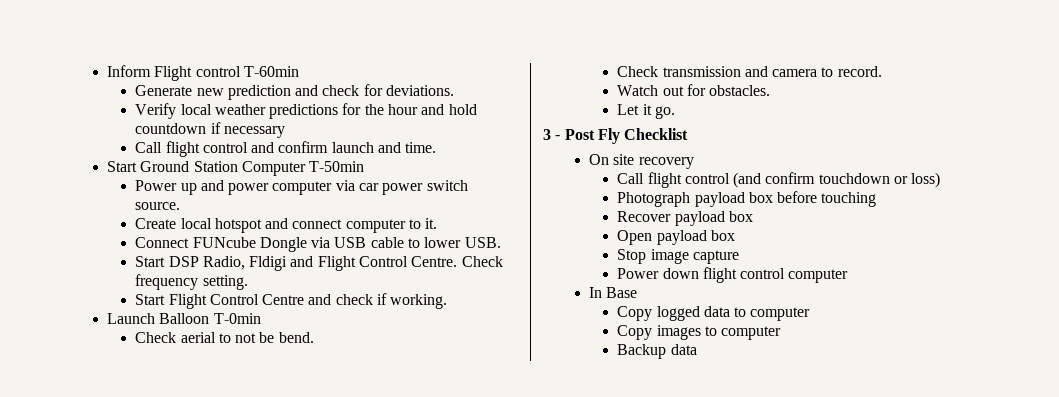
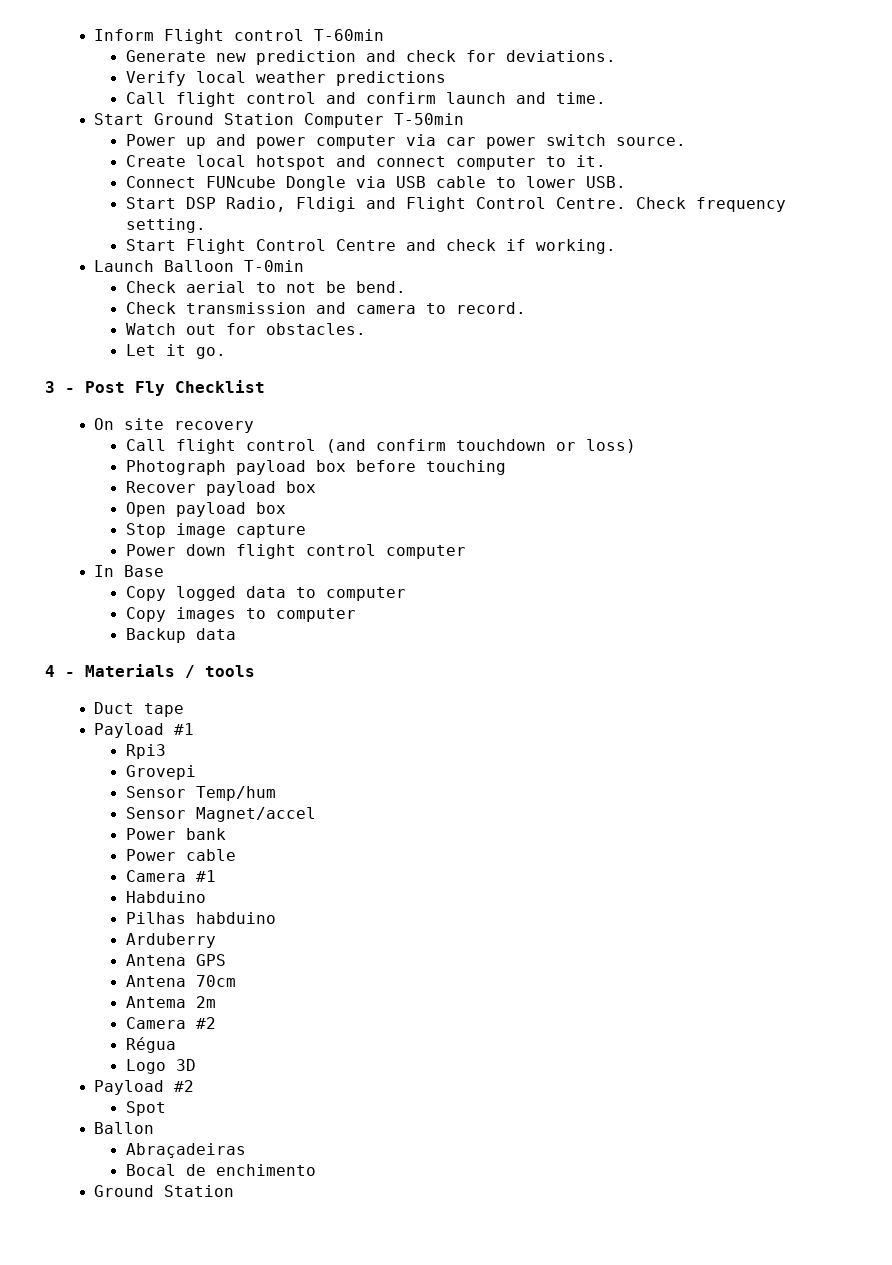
[342,103,477,115] [135,122,285,138] for the hour and hold countdown if necessary -> (446, 78) none
(697, 349) none -> [45,664,255,678] [94,702,185,717] [94,723,195,738] [125,744,166,759] [125,765,196,780] [125,786,276,801] [125,807,316,822] [125,828,226,840] [125,849,236,861] [125,870,216,882] [125,891,206,903] [125,912,276,924] [125,933,216,948] [125,954,226,966] [125,975,236,987] [125,996,216,1008] [125,1017,216,1029] [125,1037,176,1053] [125,1059,196,1074] [94,1080,195,1095] [125,1101,166,1116] [94,1122,155,1134] [125,1143,246,1158] [125,1164,316,1176] [94,1185,235,1197] // 4 - Materials / tools // Duct tape // Payload #1 // Rpi3 // Grovepi // Sensor Temp/hum // Sensor Magnet/accel // Power bank // Power cable // Camera #1 // Habduino // Pilhas habduino // Arduberry // Antena GPS // Antena 70cm // Antema 2m // Camera #2 // Régua // Logo 3D // Payload #2 // Spot // Ballon // Abraçadeiras // Bocal de enchimento // Ground Station

